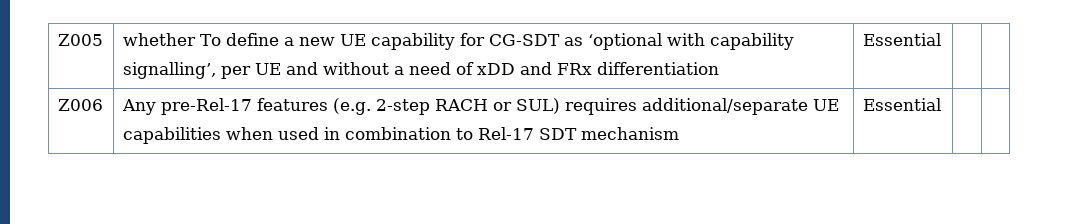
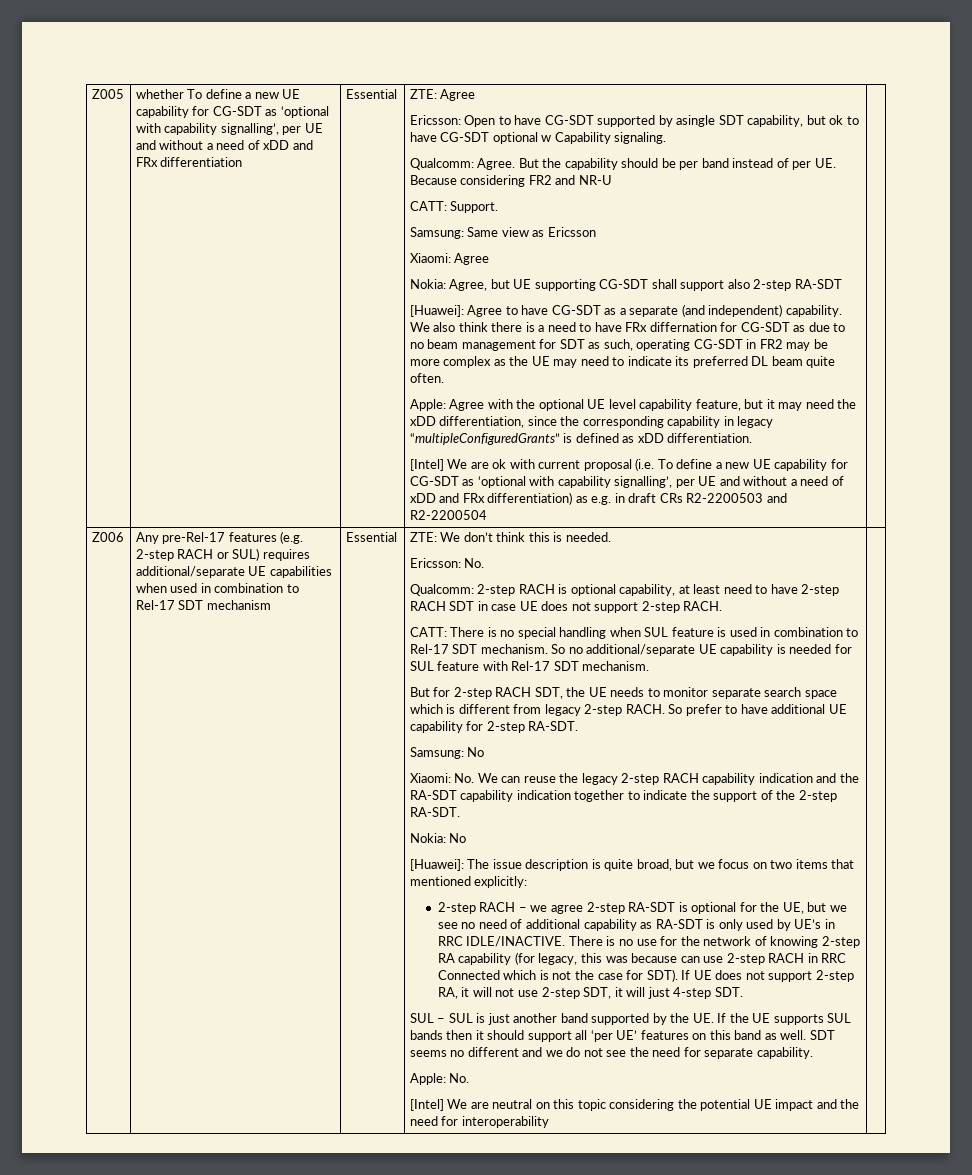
(941, 39) none -> [409,89,476,101] [409,115,859,127] [409,132,667,144] [409,158,836,170] [409,175,612,187] [409,201,499,213] [409,227,596,239] [409,253,490,265] [409,279,842,291] [409,304,842,317] [409,322,846,332] [409,339,828,351] [409,356,836,368] [409,373,444,383] [409,399,857,411] [409,416,774,428] [409,433,753,445] [409,458,848,471] [409,476,844,488] [409,492,787,505] [409,510,487,520] ZTE: Agree // Ericsson: Open to have CG-SDT supported by asingle SDT capability, but ok to have CG-SDT optional w Capability signaling. // Qualcomm: Agree. But the capability should be per band instead of per UE. Because considering FR2 and NR-U // CATT: Support. // Samsung: Same view as Ericsson // Xiaomi: Agree // Nokia: Agree, but UE supporting CG-SDT shall support also 2-step RA-SDT // [Huawei]: Agree to have CG-SDT as a separate (and independent) capability. We also think there is a need to have FRx differnation for CG-SDT as due to no beam management for SDT as such, operating CG-SDT in FR2 may be more complex as the UE may need to indicate its preferred DL beam quite often. // Apple: Agree with the optional UE level capability feature, but it may need the xDD differentiation, since the corresponding capability in legacy “multipleConfiguredGrants” is defined as xDD differentiation. // [Intel] We are ok with current proposal (i.e. To define a new UE capability for CG-SDT as ‘optional with capability signalling’, per UE and without a need of xDD and FRx differentiation) as e.g. in draft CRs R2-2200503 and R2-2200504
(941, 104) none -> [409,532,611,542] [409,558,485,568] [409,584,840,596] [409,601,723,613] [409,627,859,639] [409,644,852,656] [409,661,650,671] [409,687,837,699] [409,704,847,716] [409,721,579,733] [409,747,485,759] [409,773,859,785] [409,790,837,802] [409,807,460,817] [409,833,467,843] [409,859,855,871] [409,876,528,888] [437,902,847,914] [437,919,835,931] [437,936,860,948] [437,952,847,965] [437,969,854,982] [437,987,743,999] [409,1013,852,1025] [409,1030,835,1042] [409,1047,813,1059] [409,1073,470,1085] [409,1099,860,1111] [409,1116,549,1128] ZTE: We don’t think this is needed. // Ericsson: No. // Qualcomm: 2-step RACH is optional capability, at least need to have 2-step RACH SDT in case UE does not support 2-step RACH. // CATT: There is no special handling when SUL feature is used in combination to Rel-17 SDT mechanism. So no additional/separate UE capability is needed for SUL feature with Rel-17 SDT mechanism. // But for 2-step RACH SDT, the UE needs to monitor separate search space which is different from legacy 2-step RACH. So prefer to have additional UE capability for 2-step RA-SDT. // Samsung: No // Xiaomi: No. We can reuse the legacy 2-step RACH capability indication and the RA-SDT capability indication together to indicate the support of the 2-step RA-SDT. // Nokia: No // [Huawei]: The issue description is quite broad, but we focus on two items that mentioned explicitly: // 2-step RACH – we agree 2-step RA-SDT is optional for the UE, but we see no need of additional capability as RA-SDT is only used by UE’s in RRC IDLE/INACTIVE. There is no use for the network of knowing 2-step RA capability (for legacy, this was because can use 2-step RACH in RRC Connected which is not the case for SDT). If UE does not support 2-step RA, it will not use 2-step SDT, it will just 4-step SDT. // SUL – SUL is just another band supported by the UE. If the UE supports SUL bands then it should support all ‘per UE’ features on this band as well. SDT seems no different and we do not see the need for separate capability. // Apple: No. // [Intel] We are neutral on this topic considering the potential UE impact and the need for interoperability

